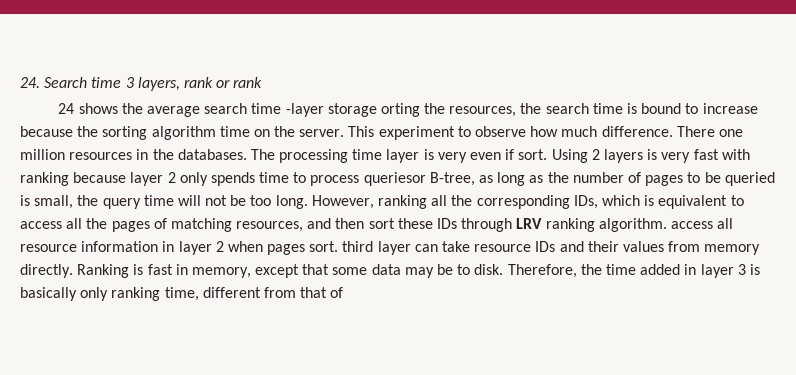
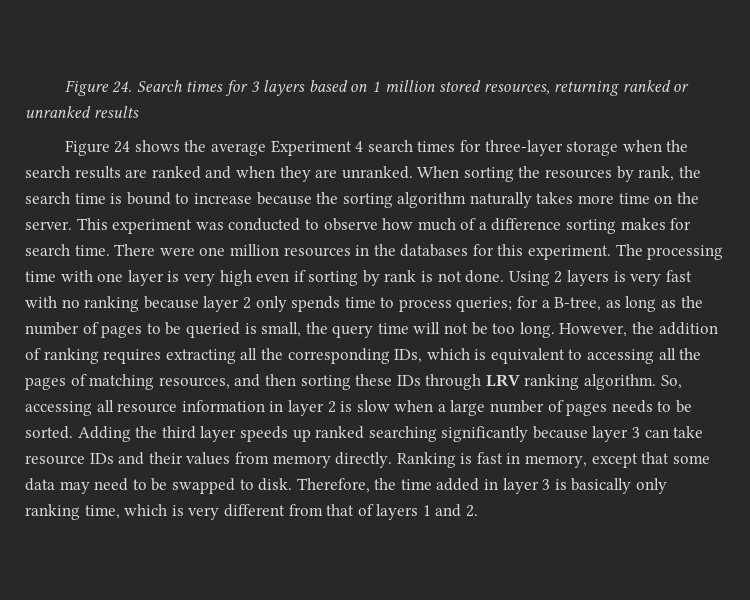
(20, 82) none -> [64,80,109,96] Figure
[91,77,263,91] [58,103,517,117] time 3 layers, rank or rank // 24 shows the average search time -layer storage orting the resources, -> [186,80,690,96] [25,106,139,118] [64,140,689,156] [25,166,675,182] times for 3 layers based on 1 million stored resources, returning ranked or unranked results // Figure 24 shows the average Experiment 4 search times for three-layer storage when the search results are ranked and when they are unranked. When sorting the resources by rank,
(216, 133) none -> [469,192,615,208] naturally takes more
(455, 133) none -> [195,218,301,231] was conducted
[601,126,715,137] difference. There -> [460,218,692,234] [25,244,195,256] of a difference sorting makes for search time. There were
[177,149,247,160] databases. -> [400,244,612,260] databases for this experiment.
(383, 154) none -> [60,270,124,282] with one
(467, 157) none -> [219,270,252,286] high
[518,149,548,160] sort. -> [308,270,505,286] sorting by rank is not done.
(750, 154) none -> [61,299,80,308] no
[363,172,426,186] queriesor -> [456,296,550,312] queries; for a
[378,195,428,209] ranking -> [632,322,718,335] [25,348,236,364] the addition of ranking requires extracting
[20,221,62,229] access -> [587,349,655,364] accessing
[368,218,395,229] sort -> [300,375,351,390] sorting
[670,221,713,229] access -> [660,375,682,389] [25,401,92,416] So, accessing
[227,241,411,255] when pages sort. third layer -> [340,400,693,416] [25,426,641,442] is slow when a large number of pages needs to be sorted. Adding the third layer speeds up ranked searching significantly because layer 3
[437,264,454,275] be -> [94,478,235,494] need to be swapped
(199, 294) none -> [124,504,220,520] which is very
(344, 292) none -> [376,504,479,520] layers 1 and 2.

